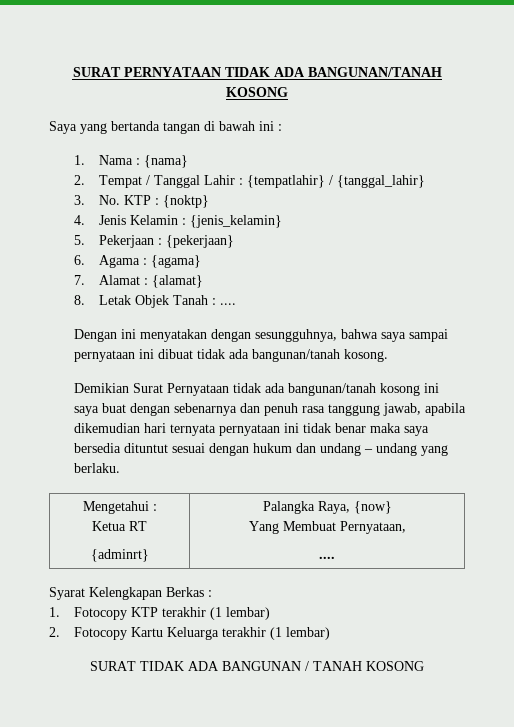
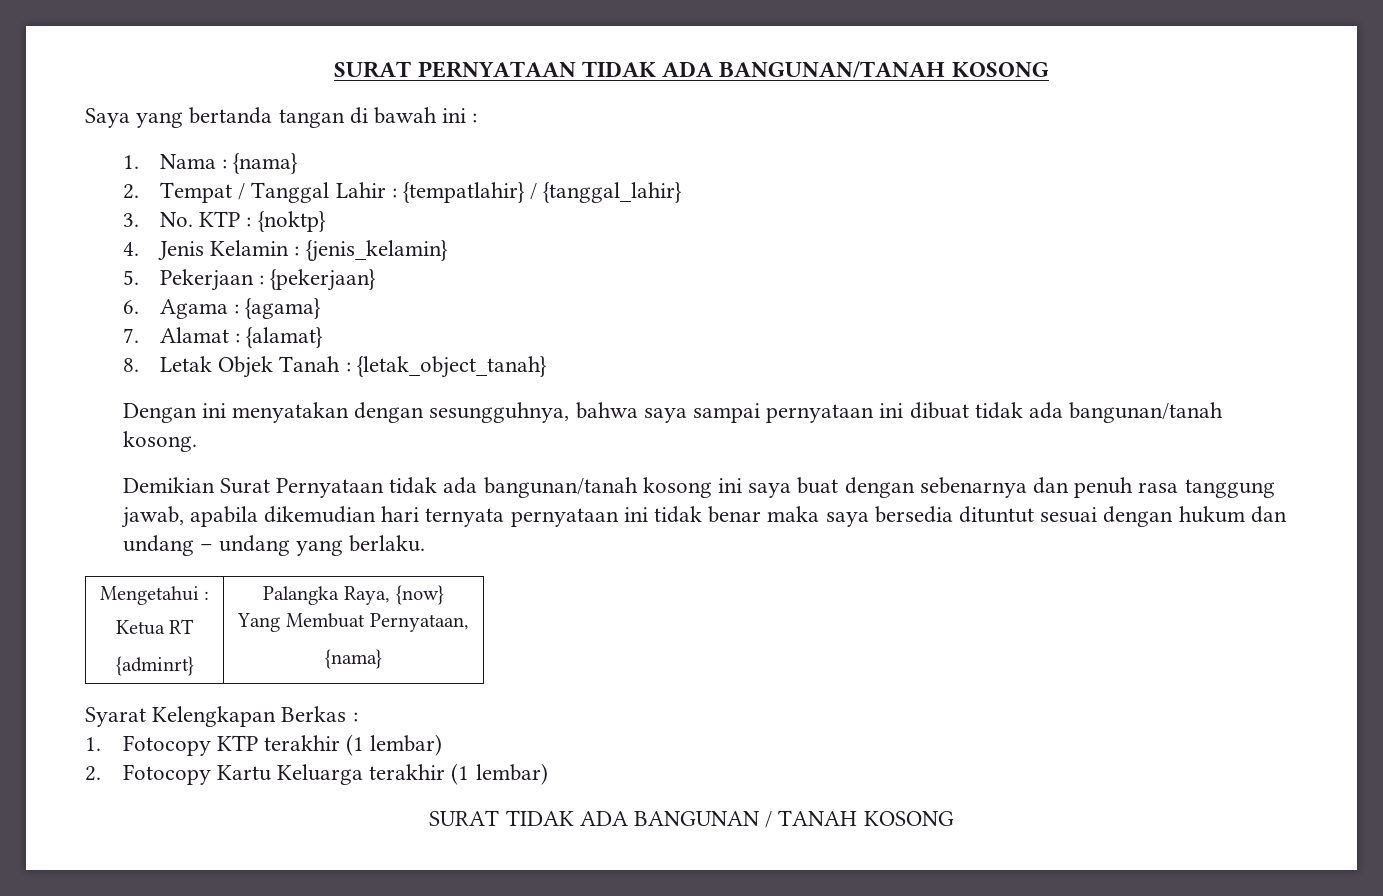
[219,303,236,305] .... -> [356,356,547,378] {letak_object_tanah}
[319,556,335,559] .... -> [325,649,382,669] {nama}

